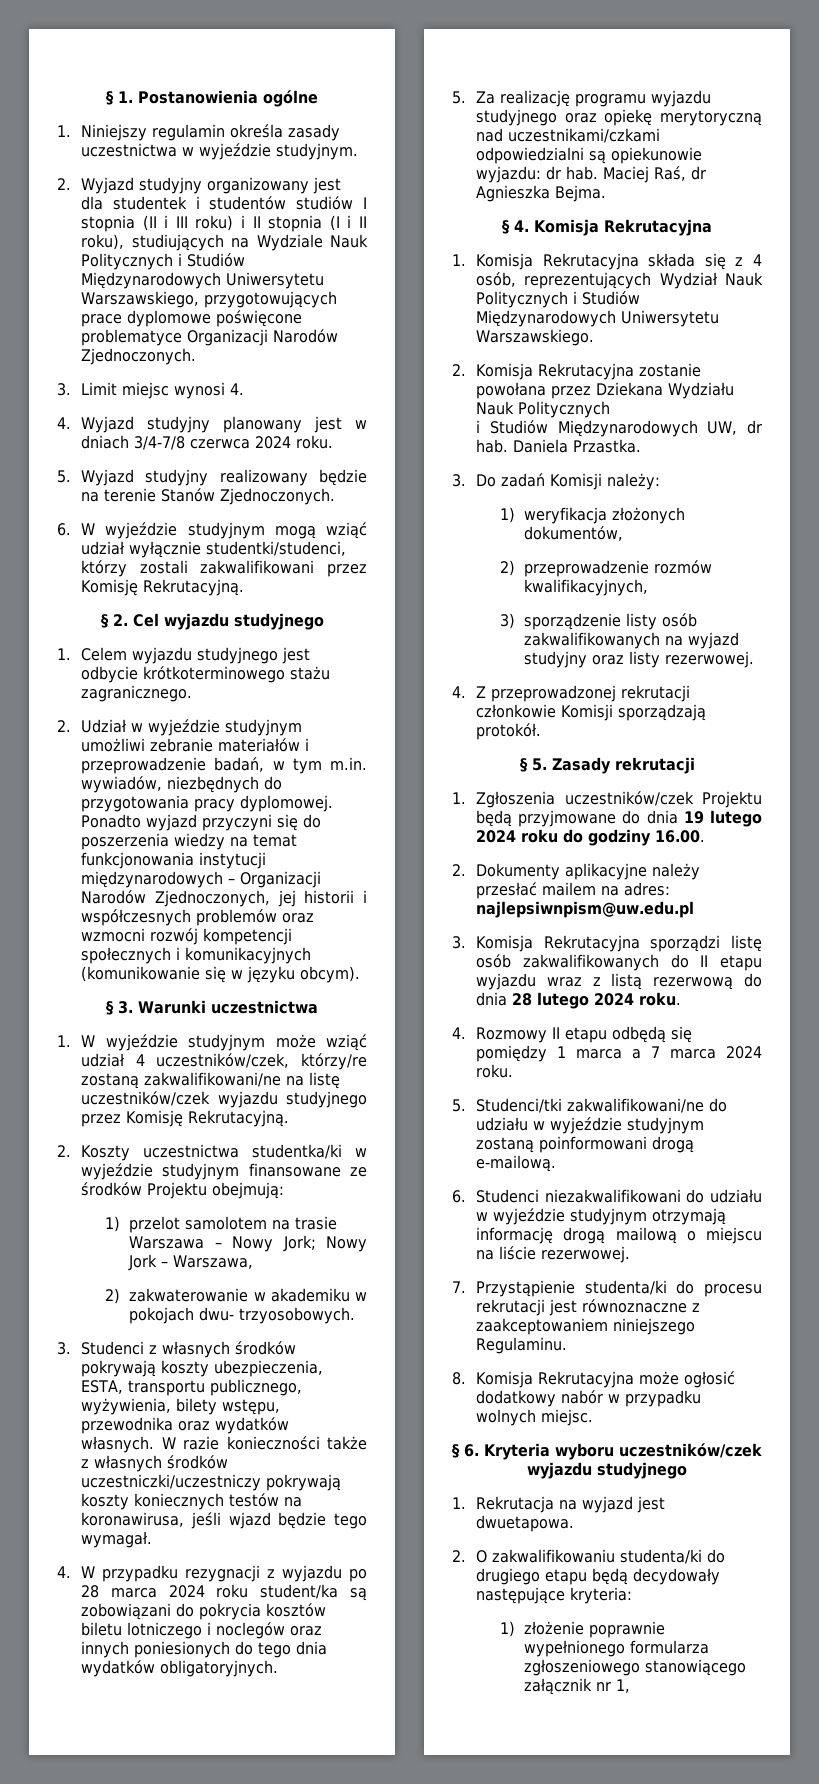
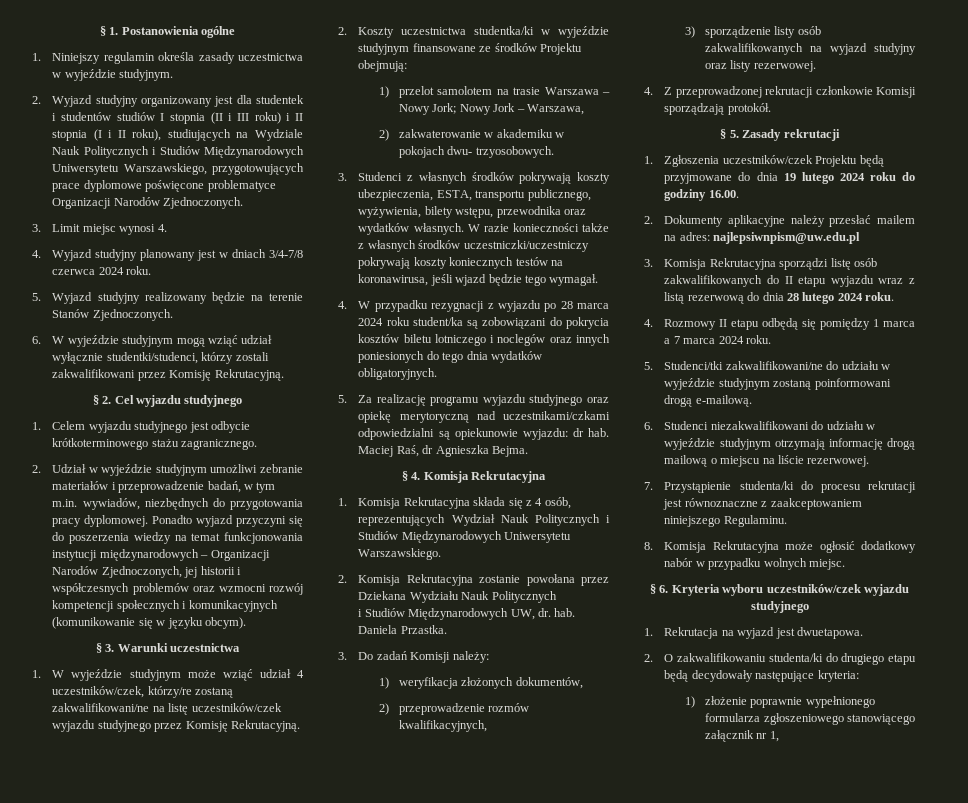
[747,420,762,434] dr -> [537,608,551,617] dr.

